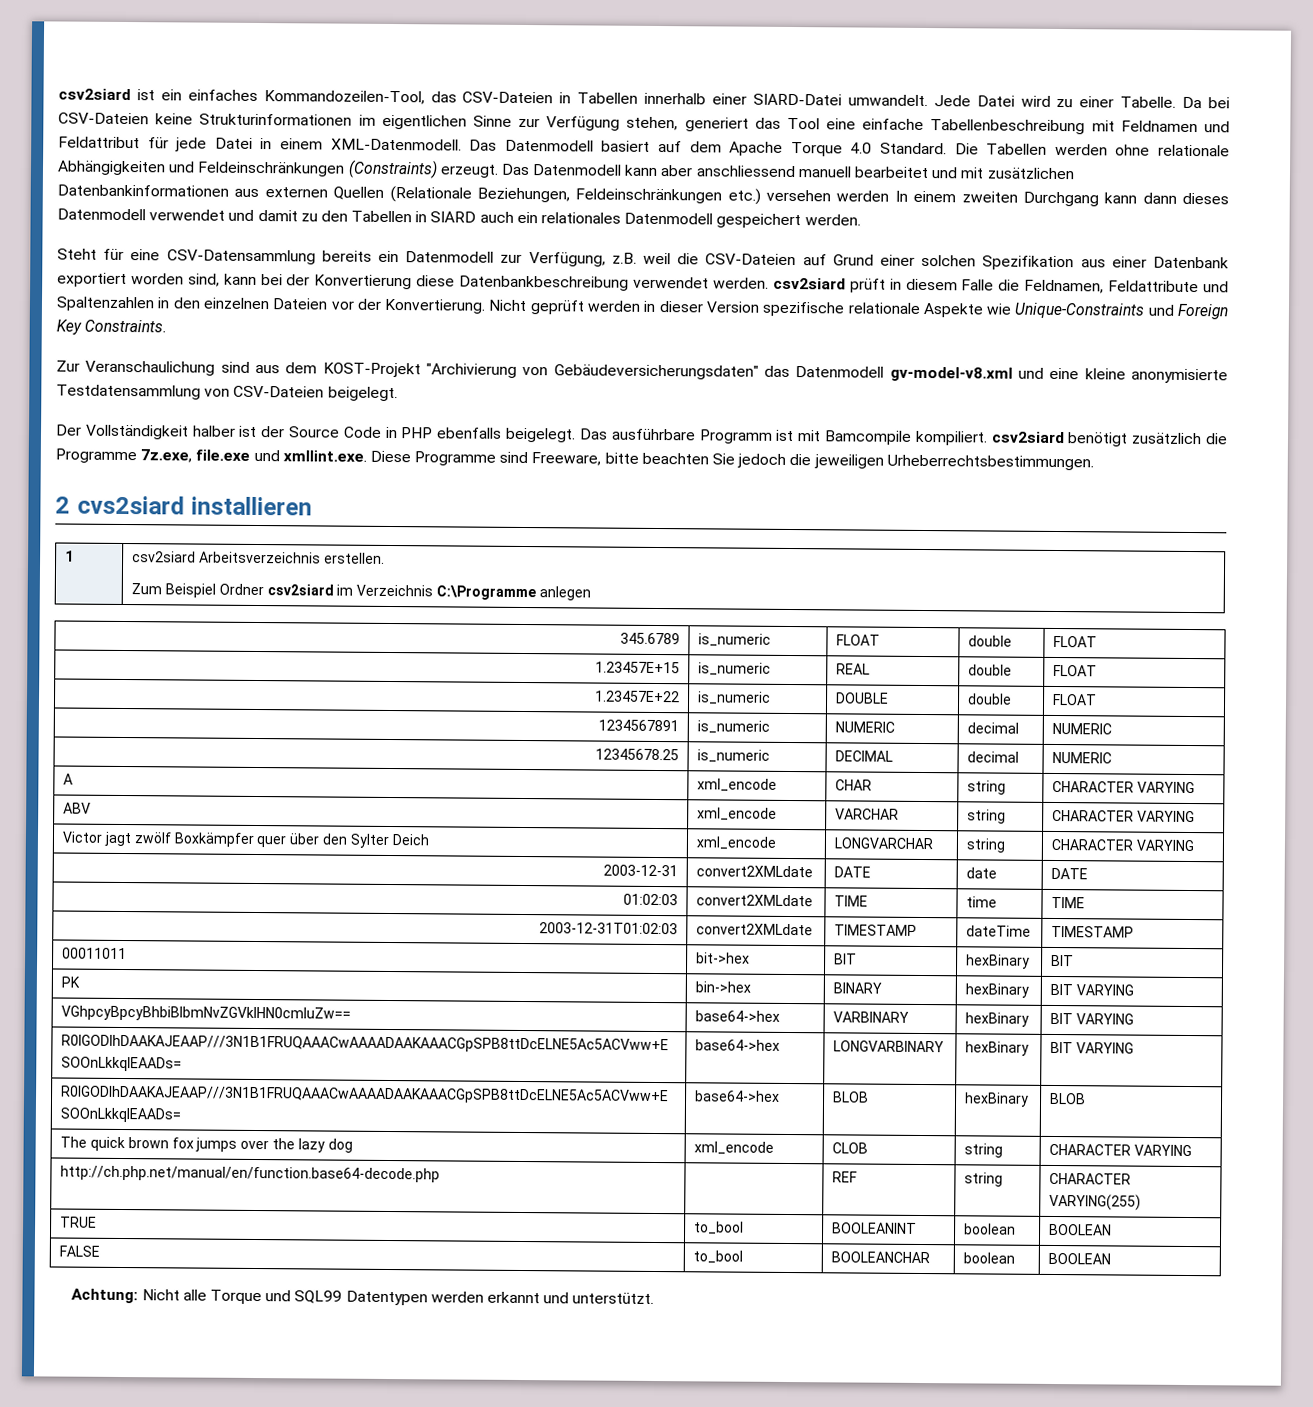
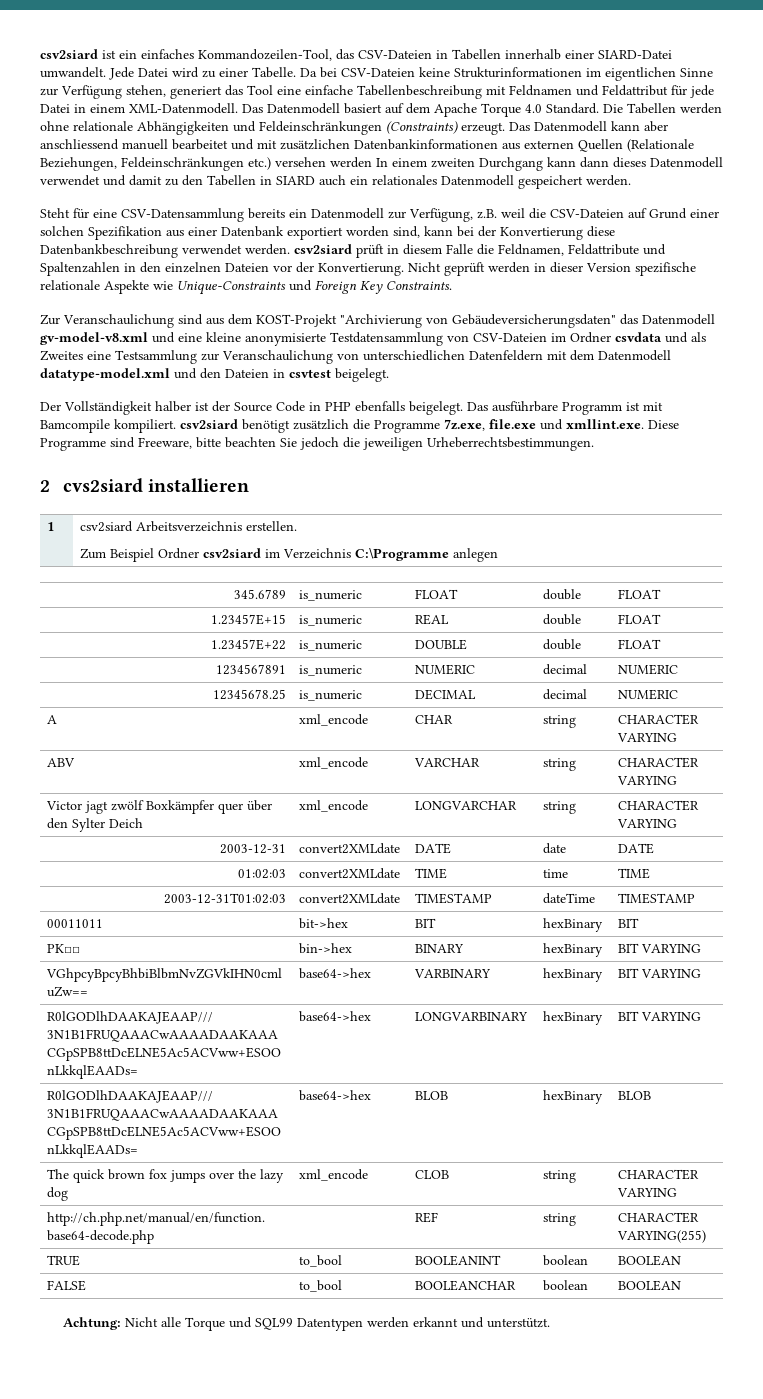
(325, 391) none -> [551,332,706,343] [40,350,671,364] [40,368,331,381] im Ordner csvdata und als Zweites eine Testsammlung zur Veranschaulichung von unterschiedlichen Datenfeldern mit dem Datenmodell datatype-model.xml und den Dateien in csvtest
[61,976,81,988] PK -> [47,944,81,953] PK□□

